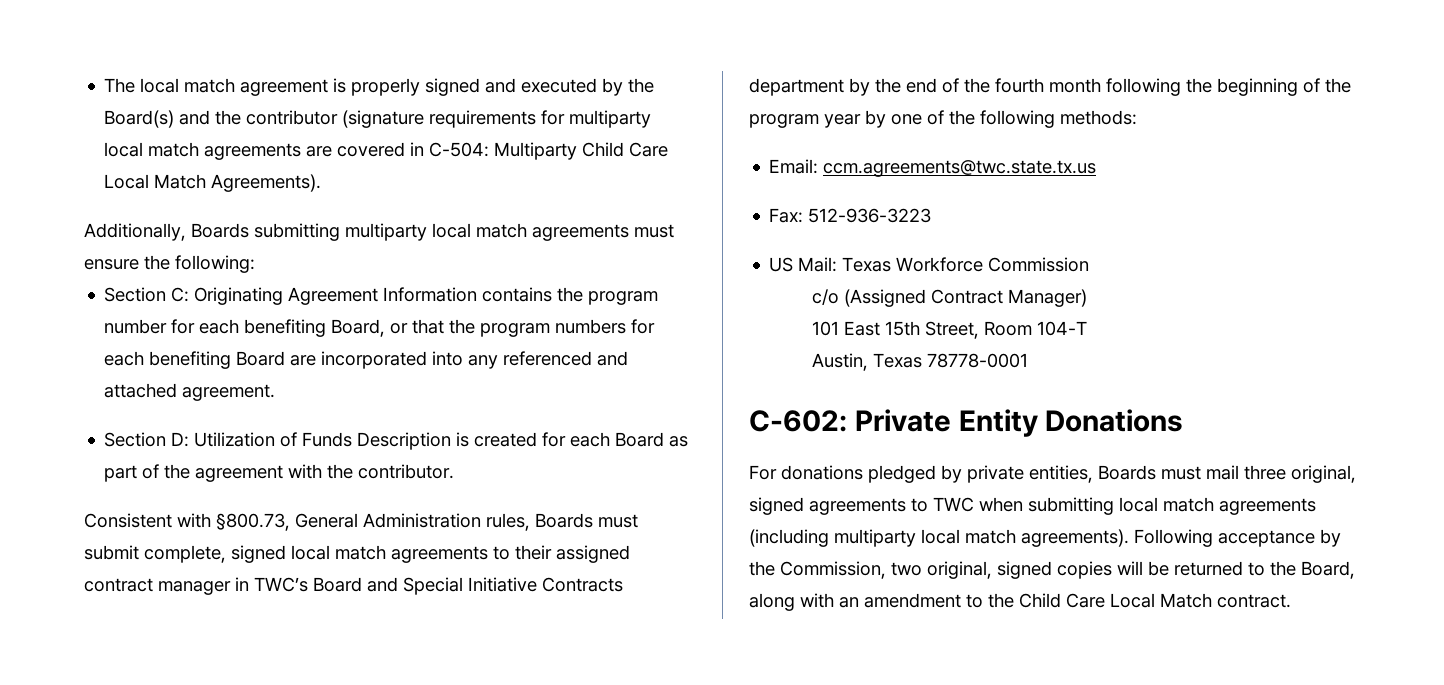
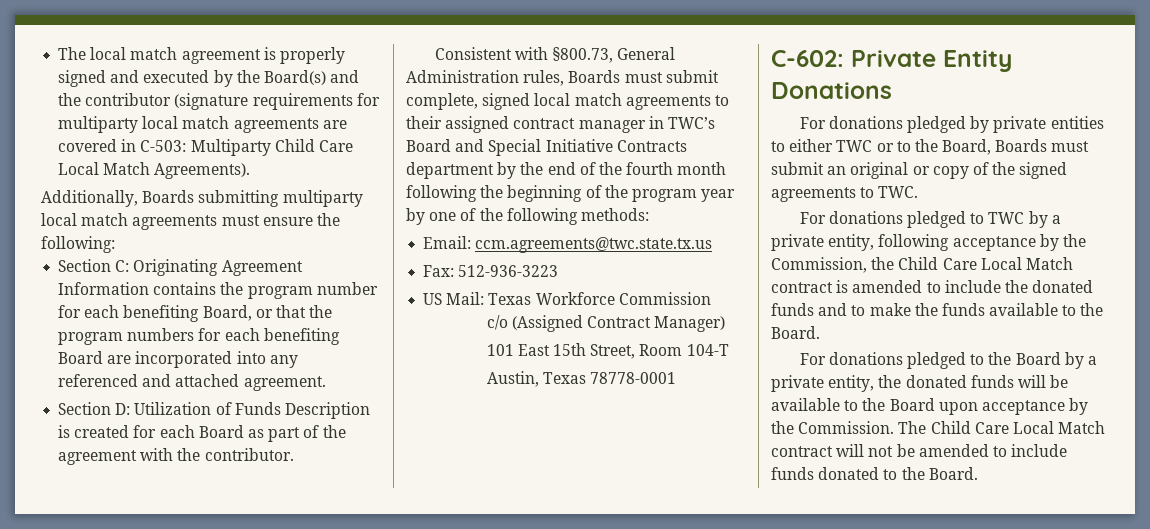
[429,142,490,157] C-504: -> [140,140,187,152] C-503:
[1029,465,1356,483] [749,497,1316,515] [749,529,1341,547] [749,561,1355,579] [749,593,983,611] entities, Boards must mail three original, signed agreements to TWC when submitting local match agreements (including multiparty local match agreements). Following acceptance by the Commission, two original, signed copies will be returned to the Board, along with an amendment to -> [1050,116,1104,129] [771,139,1090,155] [771,162,1068,179] [771,186,919,202] [799,211,1061,228] [771,234,1086,251] [771,257,867,273] entities to either TWC or to the Board, Boards must submit an original or copy of the signed agreements to TWC. // For donations pledged to TWC by a private entity, following acceptance by the Commission,
[1217,594,1291,608] contract. -> [771,280,1094,293] [771,303,1104,316] [771,326,820,339] [799,352,1098,369] [771,375,1069,392] [771,398,1089,415] [771,421,1106,434] [771,444,1068,457] [771,467,978,480] contract is amended to include the donated funds and to make the funds available to the Board. // For donations pledged to the Board by a private entity, the donated funds will be available to the Board upon acceptance by the Commission. The Child Care Local Match contract will not be amended to include funds donated to the Board.

